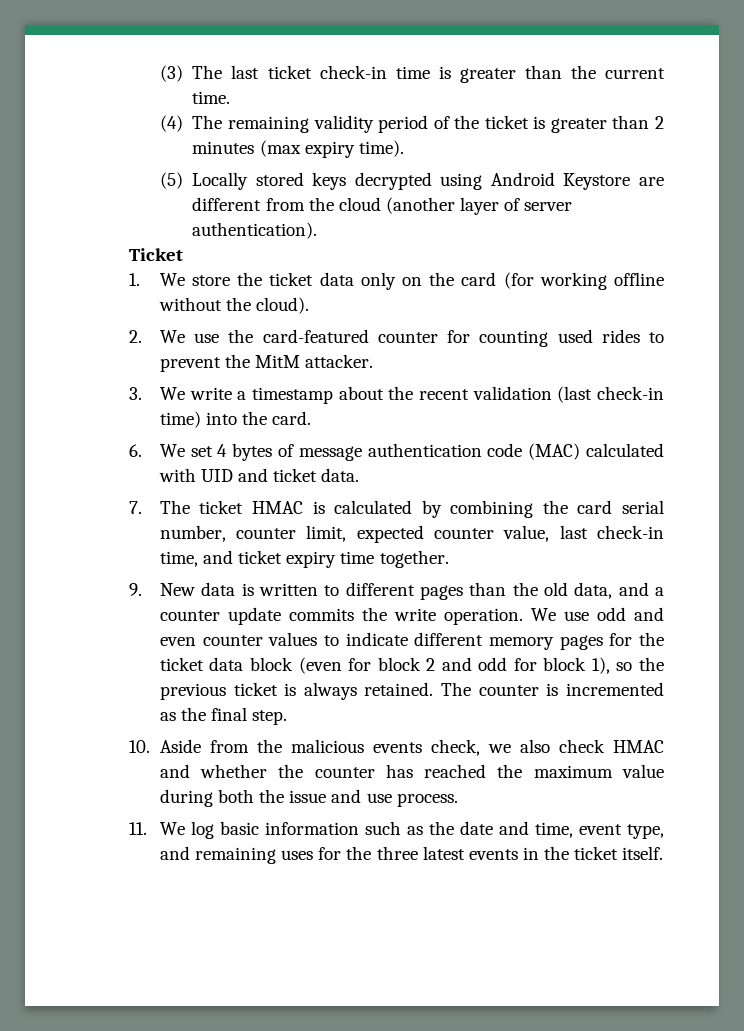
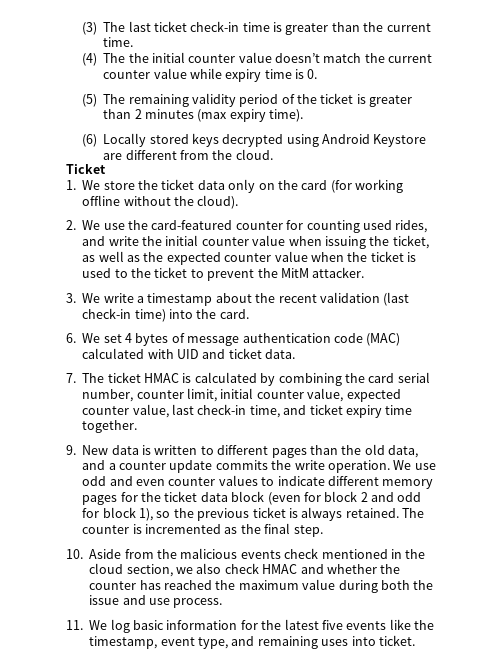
(223, 122) none -> [128,52,433,63] [103,68,318,82] [81,94,126,107] the initial counter value doesn’t match the current counter value while expiry time is 0. // (5) The
[159,172,183,189] (5) -> [81,134,97,147] (6)
[338,197,573,215] [192,222,318,239] cloud (another layer of server authentication). -> [235,149,273,160] cloud.
[601,329,640,343] rides -> [395,220,428,233] [82,235,429,249] [82,251,416,265] [82,267,188,278] rides, and write the initial counter value when issuing the ticket, as well as the expected counter value when the ticket is used to the ticket
(347, 533) none -> [220,388,344,402] initial counter value,
[430,739,480,756] check, -> [284,548,426,559] [89,563,173,577] check mentioned in the cloud section,
[364,821,573,838] such as the date and time, -> [240,619,434,630] [89,636,158,649] for the latest five events like the timestamp,
[318,846,664,860] for the three latest events in the ticket itself. -> [351,635,415,646] into ticket.

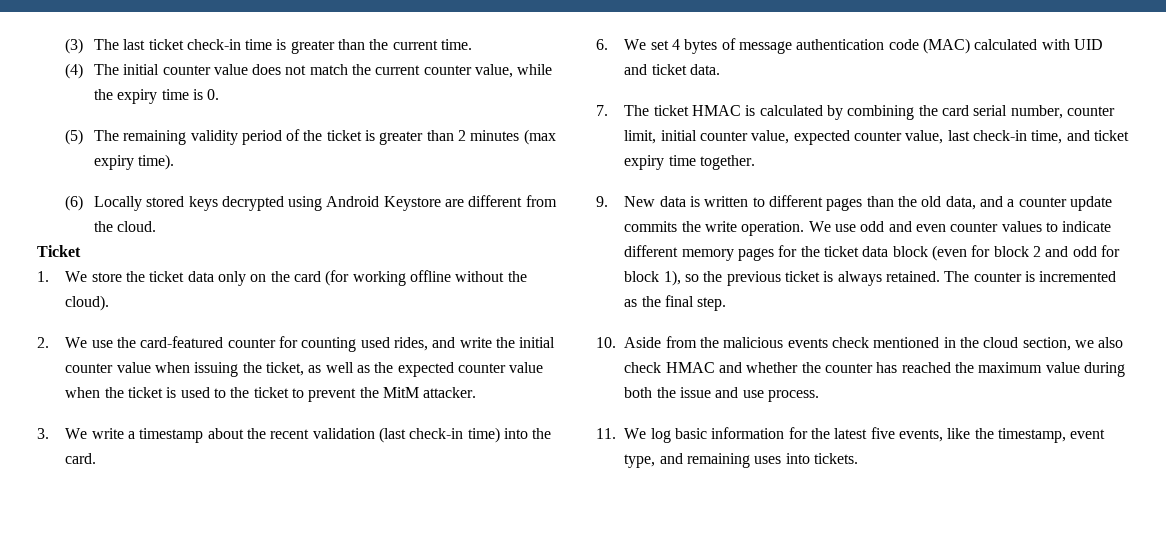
[128,52,321,63] the initial counter value doesn’t -> [123,64,307,75] initial counter value does not
[153,68,222,79] value while -> [475,64,553,78] [93,89,113,100] value, while the
[346,621,387,630] events -> [898,429,943,442] events,
[378,635,415,646] ticket. -> [814,453,859,464] tickets.

